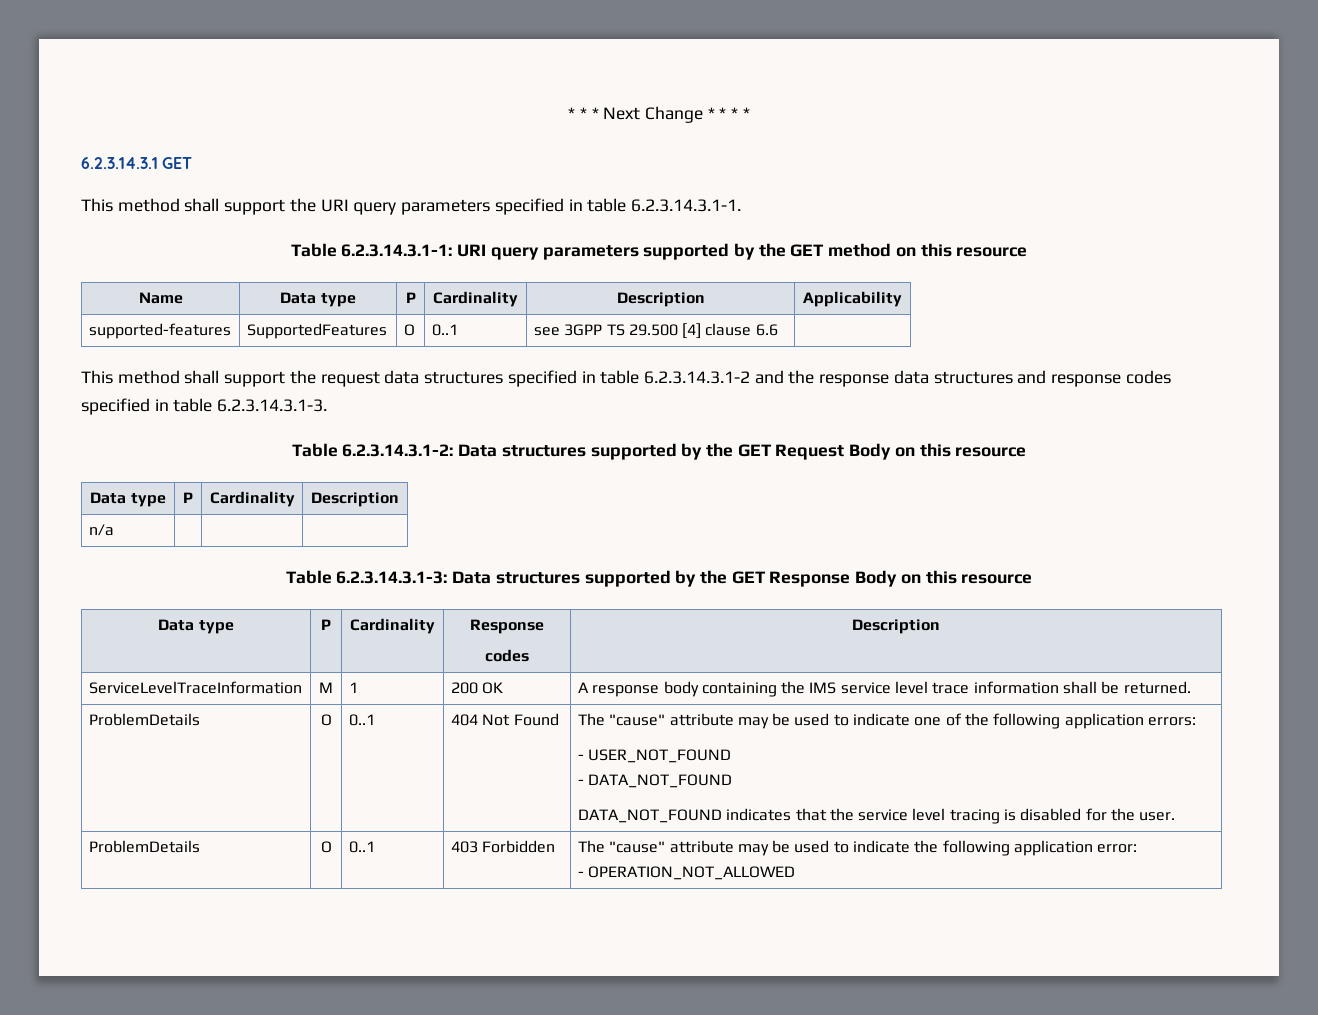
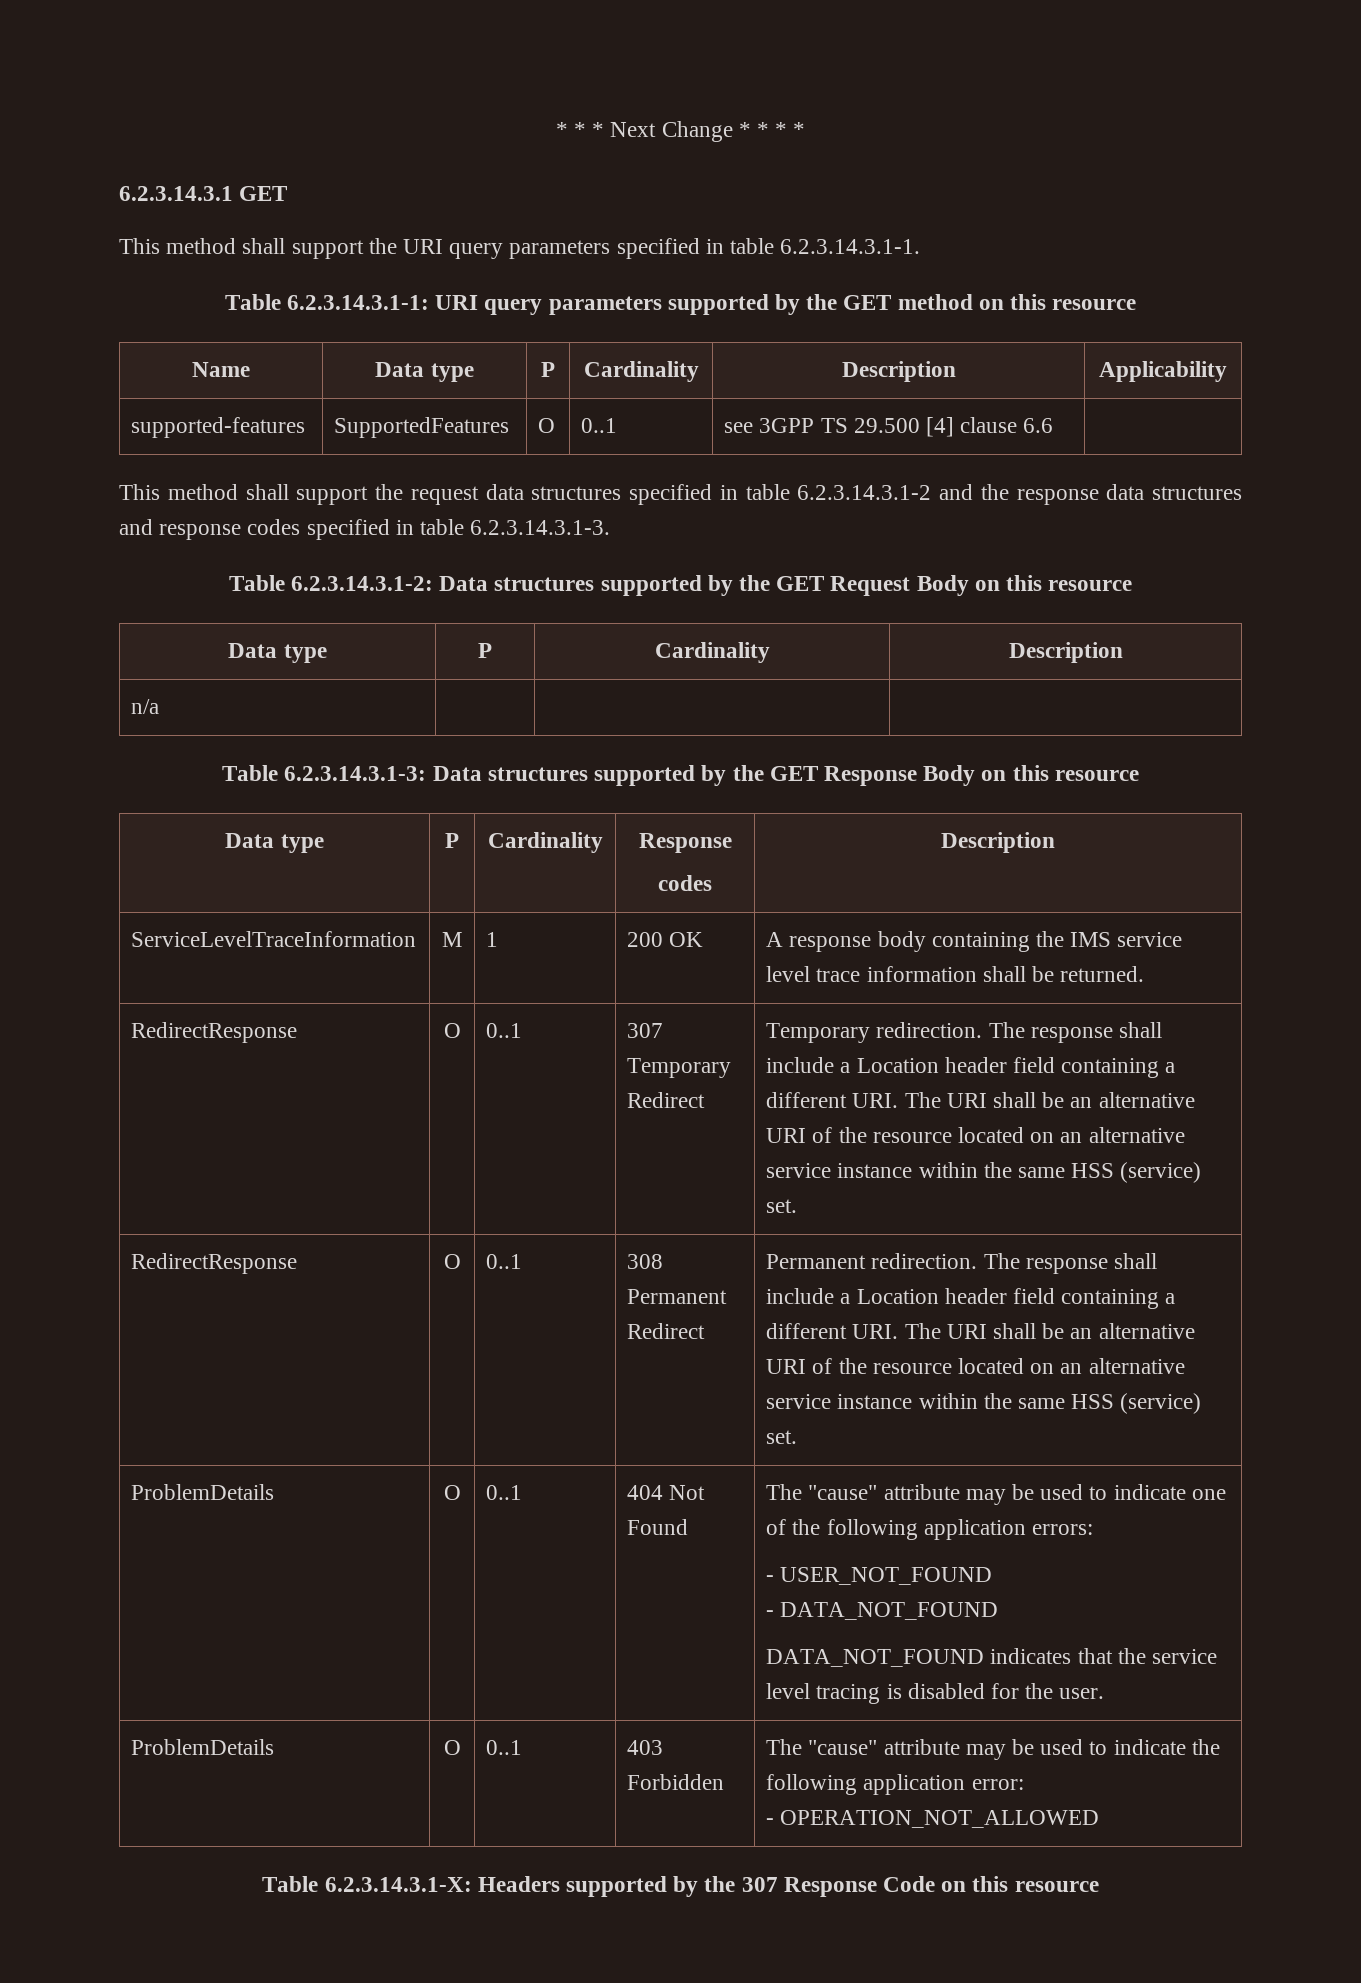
(1191, 687) none -> [131,1022,298,1043] [443,1023,461,1038] [486,1023,523,1038] [627,1023,664,1038] [627,1058,732,1078] [627,1092,706,1108] [766,1022,1163,1043] [766,1057,1176,1078] [766,1092,1195,1108] [766,1127,1185,1143] [766,1162,1202,1183] [766,1199,798,1213] [131,1253,298,1274] [443,1254,461,1269] [486,1254,523,1269] [627,1254,664,1269] [627,1289,728,1304] [627,1323,706,1339] [766,1253,1158,1274] [766,1288,1176,1309] [766,1323,1195,1339] [766,1358,1185,1374] [766,1393,1202,1414] [766,1430,798,1444] // RedirectResponse | O | 0..1 | 307 Temporary Redirect | Temporary redirection. The response shall include a Location header field containing a different URI. The URI shall be an alternative URI of the resource located on an alternative service instance within the same HSS (service) set. // RedirectResponse | O | 0..1 | 308 Permanent Redirect | Permanent redirection. The response shall include a Location header field containing a different URI. The URI shall be an alternative URI of the resource located on an alternative service instance within the same HSS (service) set.
(796, 873) none -> [262,1876,1099,1897] // Table 6.2.3.14.3.1-X: Headers supported by the 307 Response Code on this resource

